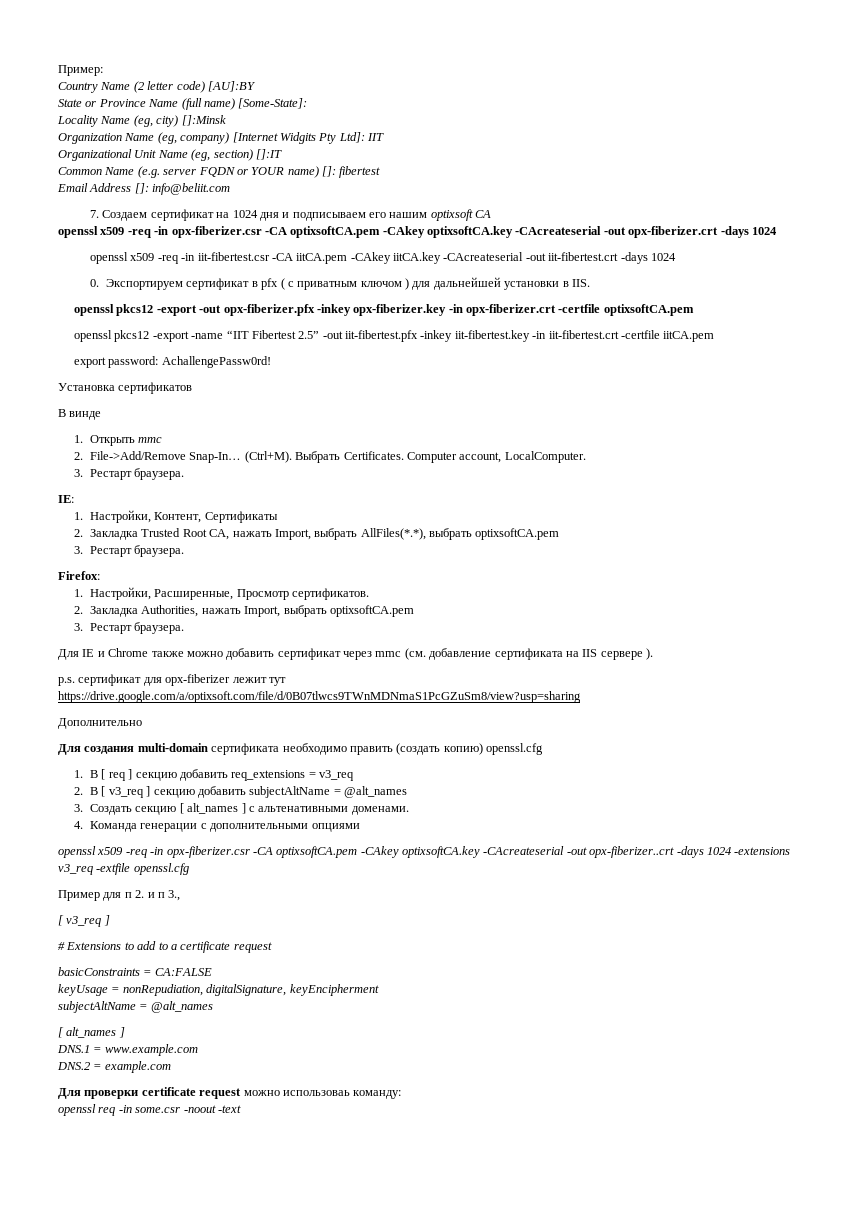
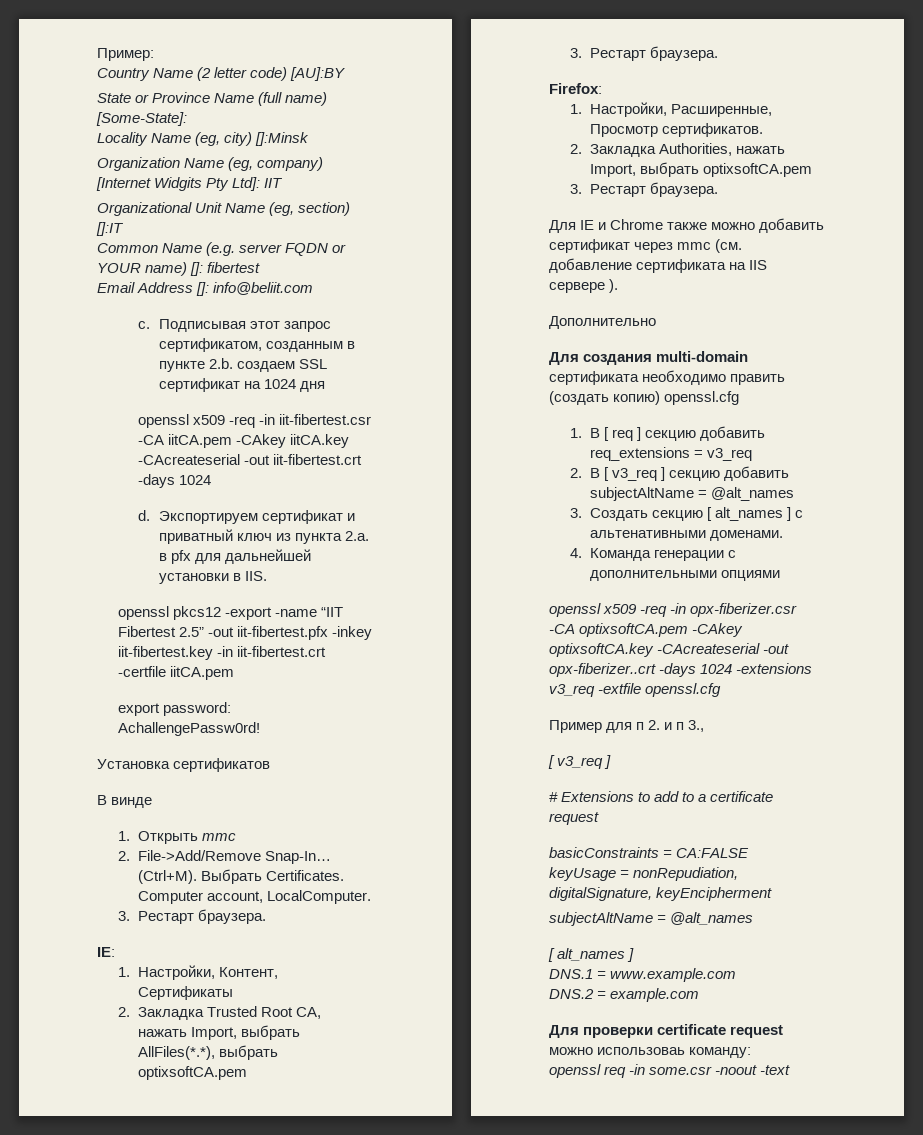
[90,209,492,221] [58,226,777,238] 7. Создаем сертификат на 1024 дня и подписываем его нашим optixsoft CA // openssl x509 -req -in opx-fiberizer.csr -CA optixsoftCA.pem -CAkey optixsoftCA.key -CAcreateserial -out opx-fiberizer.crt -days 1024 -> [138,319,331,332] [158,338,355,352] [158,358,327,372] [158,378,325,392] c. Подписывая этот запрос сертификатом, созданным в пункте 2.b. cоздаем SSL сертификат на 1024 дня
[90,279,100,287] 0. -> [138,510,151,521] d.
[251,278,410,290] в pfx ( с приватным ключом ) -> [346,513,355,521] [158,529,369,544] [158,550,191,564] и приватный ключ из пункта 2.a. в pfx
[74,304,694,316] // openssl pkcs12 -export -out opx-fiberizer.pfx -inkey opx-fiberizer.key -in opx-fiberizer.crt -certfile optixsoftCA.pem -> (267, 576) none
[58,674,286,686] [58,691,581,703] // p.s. сертификат для opx-fiberizer лежит тут https://drive.google.com/a/optixsoft.com/file/d/0B07tlwcs9TWnMDNmaS1PcGZuSm8/view?usp=sharing -> (619, 286) none

